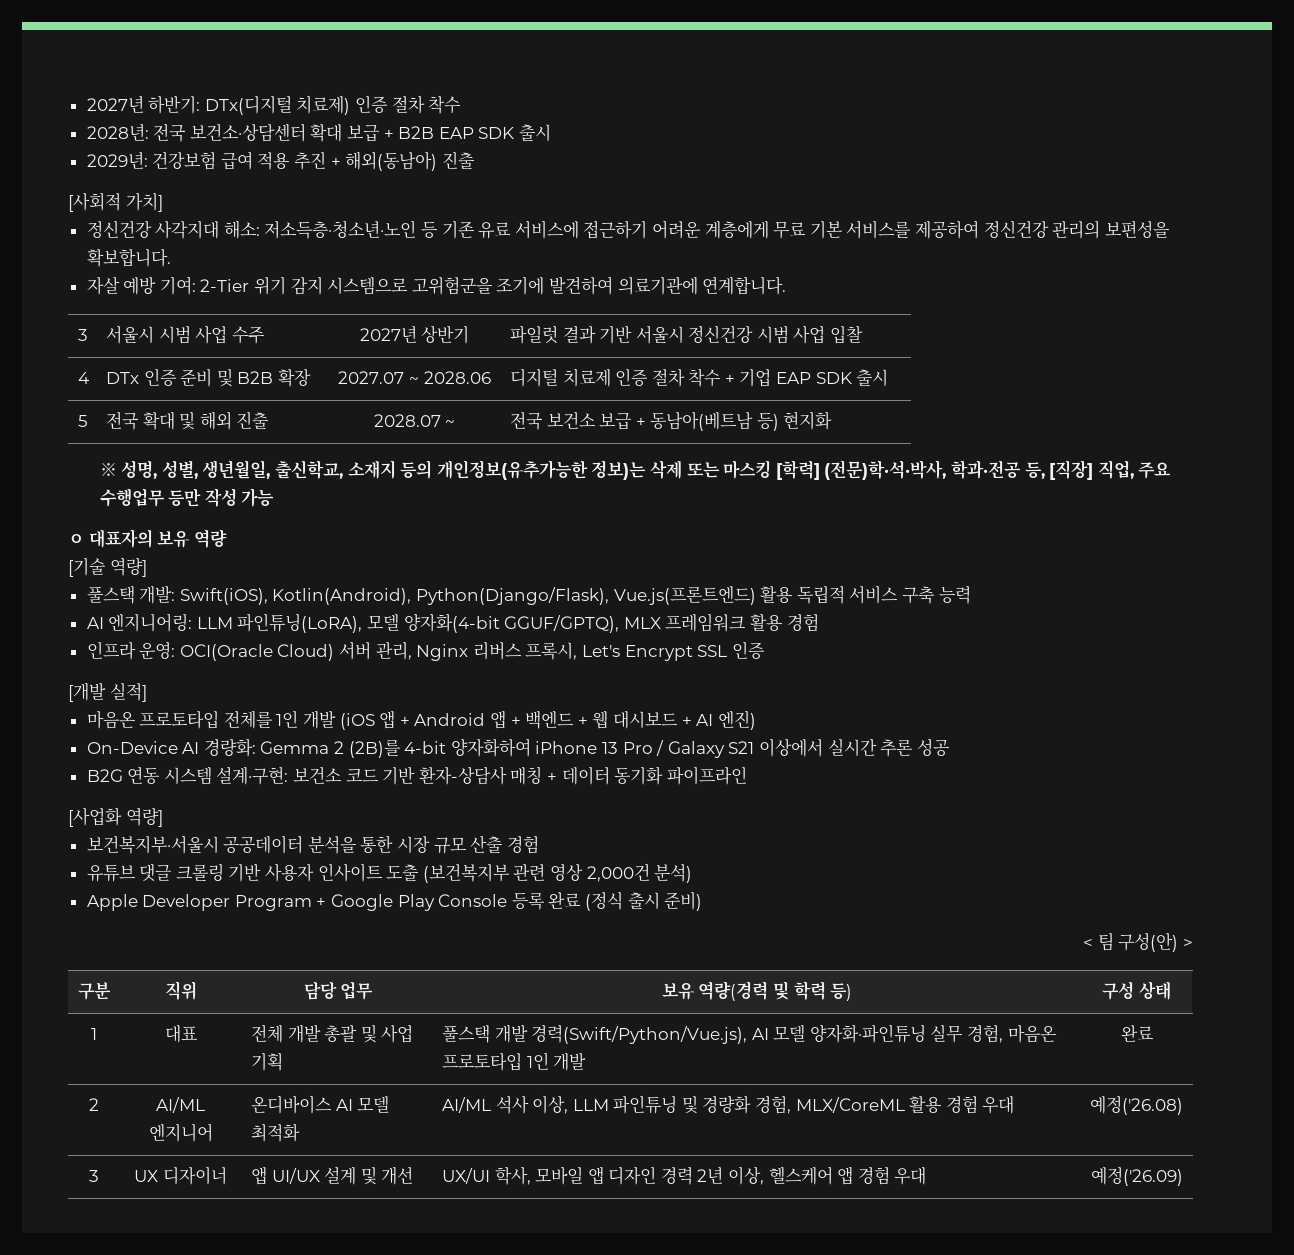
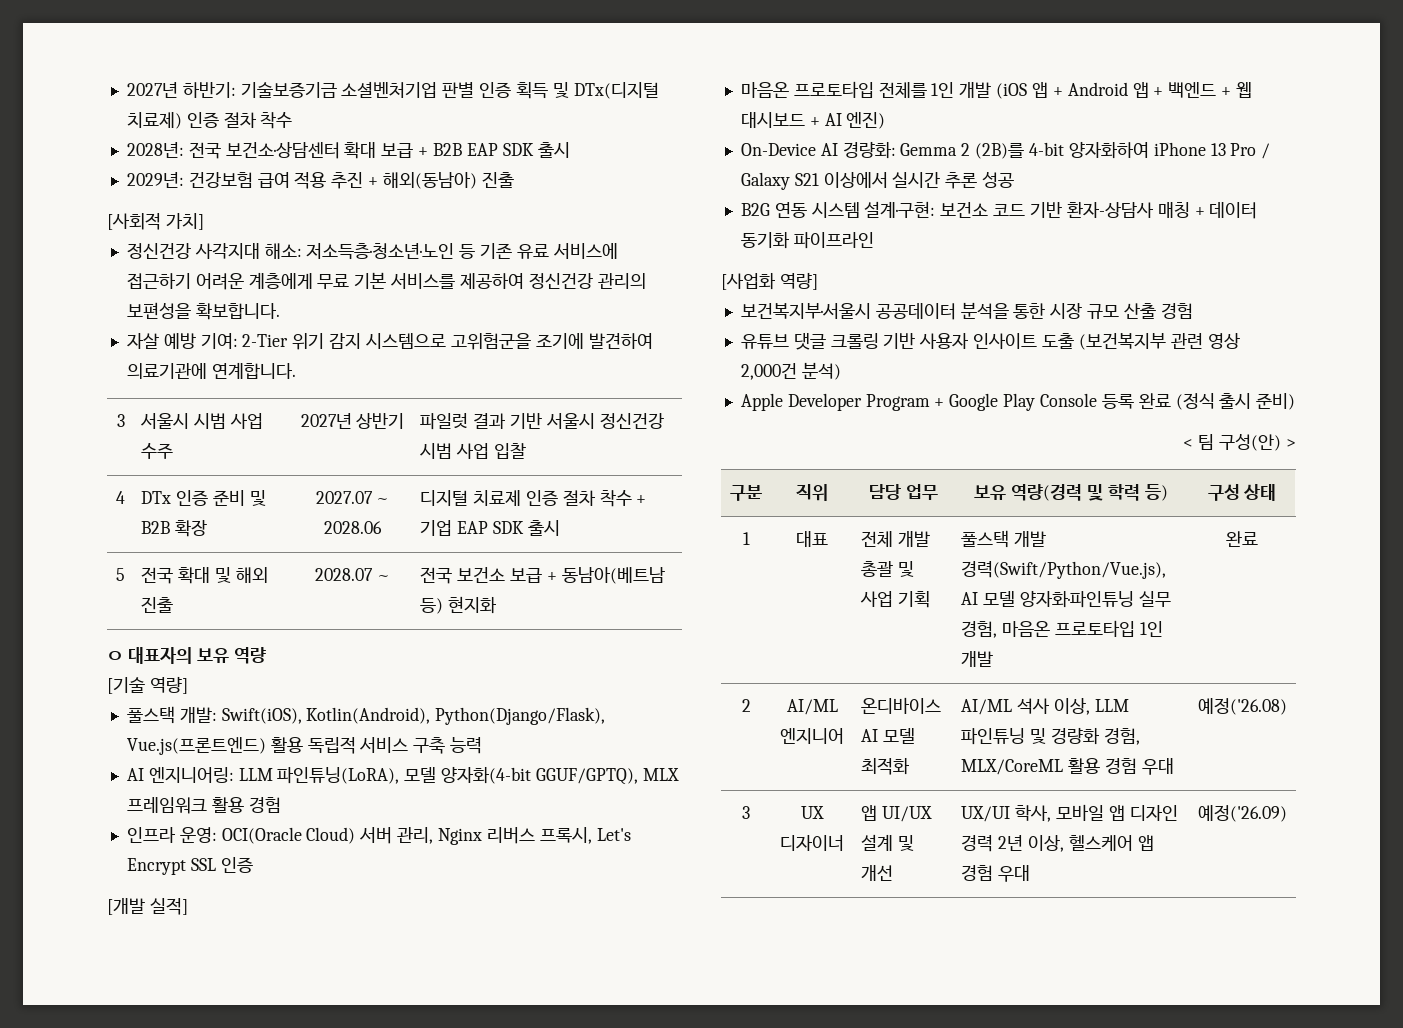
(201, 105) none -> [240,81,569,99] 기술보증기금 소셜벤처기업 판별 인증 획득 및
[99,460,1172,480] [99,488,275,507] // ※ 성명, 성별, 생년월일, 출신학교, 소재지 등의 개인정보(유추가능한 정보)는 삭제 또는 마스킹 [학력] (전문)학·석·박사, 학과·전공 등, [직장] 직업, 주요 수행업무 등만 작성 가능 -> (498, 605) none

